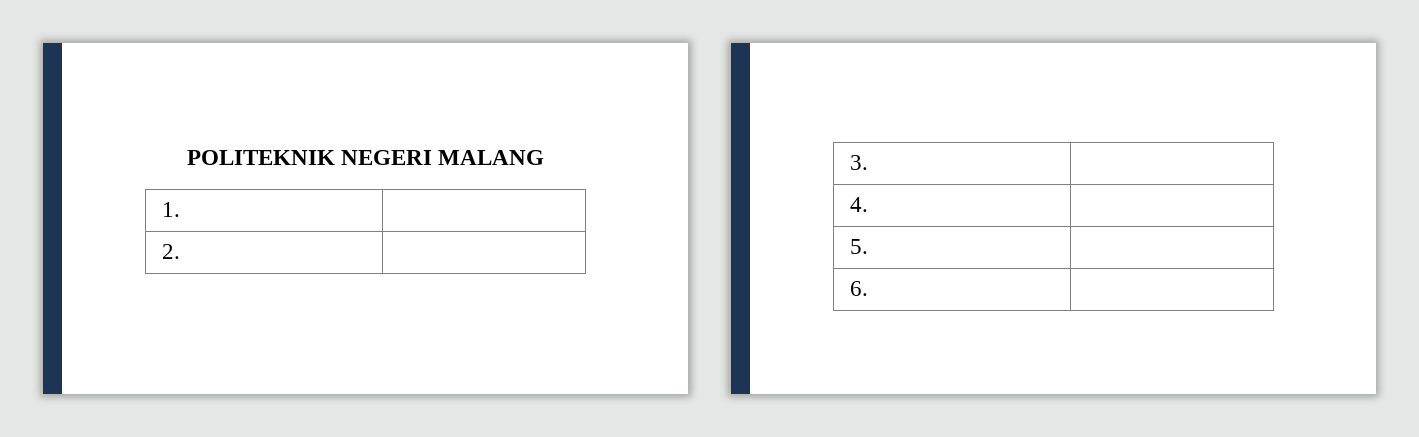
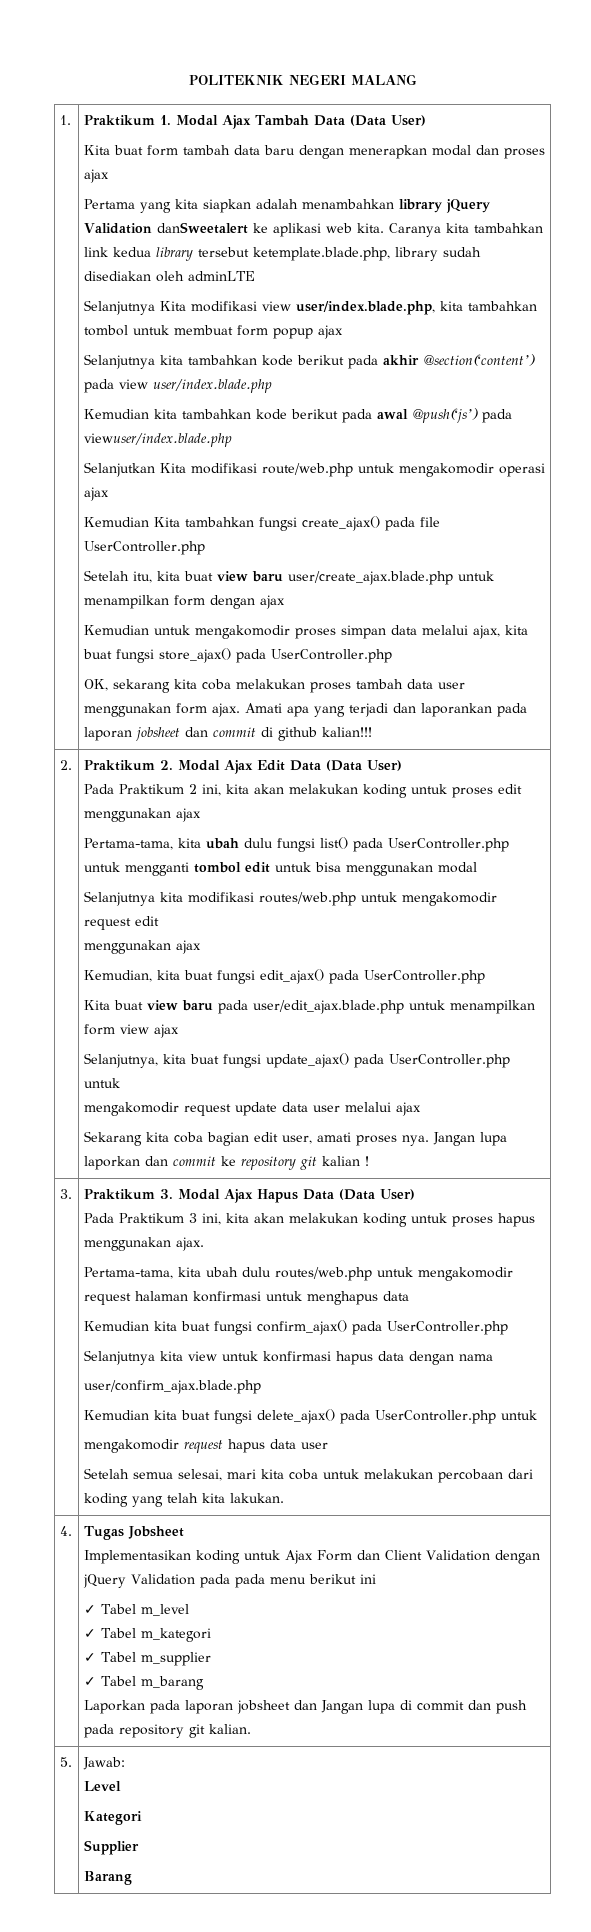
[161,244,180,259] [849,155,868,170] [849,197,868,212] [849,239,868,254] [849,281,868,296] // 2. | // 3. | // 4. | // 5. | // 6. | -> [83,115,426,129] [83,145,545,159] [83,169,109,183] [83,199,490,213] [83,222,543,237] [83,247,481,261] [83,271,255,282] [83,300,537,315] [83,325,343,339] [83,354,535,369] [83,379,272,393] [83,408,512,423] [83,433,232,447] [83,462,545,477] [83,487,109,501] [83,516,440,531] [83,541,205,555] [83,570,494,585] [83,595,285,609] [83,625,528,639] [82,648,392,663] [83,679,465,693] [83,703,527,717] [83,727,372,741] [59,760,72,770] [83,760,402,774] [83,784,522,798] [83,808,201,822] [83,837,509,852] [83,862,477,876] [83,891,497,906] [83,916,159,930] [83,940,201,954] [83,969,485,984] [83,1000,535,1014] [83,1024,179,1038] [83,1053,510,1068] [83,1078,120,1088] [83,1102,421,1116] [83,1131,507,1146] [83,1156,369,1170] [59,1189,72,1199] [83,1189,415,1203] [83,1213,535,1227] [83,1237,204,1251] [83,1267,513,1281] [83,1291,409,1305] [83,1320,508,1335] [83,1350,493,1365] [83,1380,261,1394] [83,1409,537,1424] [83,1439,328,1453] [83,1468,533,1483] [83,1493,284,1507] [59,1526,72,1536] [83,1526,184,1540] [83,1550,540,1564] [82,1574,376,1588] [83,1604,189,1616] [83,1628,211,1642] [83,1652,211,1666] [83,1676,204,1690] [83,1700,527,1714] [83,1724,251,1738] [59,1757,72,1767] [82,1757,125,1770] [83,1781,121,1791] [83,1811,142,1825] [83,1840,139,1855] [83,1871,132,1885] Praktikum 1. Modal Ajax Tambah Data (Data User) // Kita buat form tambah data baru dengan menerapkan modal dan proses ajax // Pertama yang kita siapkan adalah menambahkan library jQuery Validation danSweetalert ke aplikasi web kita. Caranya kita tambahkan link kedua library tersebut ketemplate.blade.php, library sudah disediakan oleh adminLTE // Selanjutnya Kita modifikasi view user/index.blade.php, kita tambahkan tombol untuk membuat form popup ajax // Selanjutnya kita tambahkan kode berikut pada akhir @section(‘content’) pada view user/index.blade.php // Kemudian kita tambahkan kode berikut pada awal @push(‘js’) pada viewuser/index.blade.php // Selanjutkan Kita modifikasi route/web.php untuk mengakomodir operasi ajax // Kemudian Kita tambahkan fungsi create_ajax() pada file UserController.php // Setelah itu, kita buat view baru user/create_ajax.blade.php untuk menampilkan form dengan ajax // Kemudian untuk mengakomodir proses simpan data melalui ajax, kita buat fungsi store_ajax() pada UserController.php // OK, sekarang kita coba melakukan proses tambah data user menggunakan form ajax. Amati apa yang terjadi dan laporankan pada laporan jobsheet dan commit di github kalian!!! // 2. | Praktikum 2. Modal Ajax Edit Data (Data User) // Pada Praktikum 2 ini, kita akan melakukan koding untuk proses edit menggunakan ajax // Pertama-tama, kita ubah dulu fungsi list() pada UserController.php untuk mengganti tombol edit untuk bisa menggunakan modal // Selanjutnya kita modifikasi routes/web.php untuk mengakomodir request edit // menggunakan ajax // Kemudian, kita buat fungsi edit_ajax() pada UserController.php // Kita buat view baru pada user/edit_ajax.blade.php untuk menampilkan form view ajax // Selanjutnya, kita buat fungsi update_ajax() pada UserController.php untuk // mengakomodir request update data user melalui ajax // Sekarang kita coba bagian edit user, amati proses nya. Jangan lupa laporkan dan commit ke repository git kalian ! // 3. | Praktikum 3. Modal Ajax Hapus Data (Data User) // Pada Praktikum 3 ini, kita akan melakukan koding untuk proses hapus menggunakan ajax. // Pertama-tama, kita ubah dulu routes/web.php untuk mengakomodir request halaman konfirmasi untuk menghapus data // Kemudian kita buat fungsi confirm_ajax() pada UserController.php // Selanjutnya kita view untuk konfirmasi hapus data dengan nama // user/confirm_ajax.blade.php // Kemudian kita buat fungsi delete_ajax() pada UserController.php untuk // mengakomodir request hapus data user // Setelah semua selesai, mari kita coba untuk melakukan percobaan dari koding yang telah kita lakukan. // 4. | Tugas Jobsheet // Implementasikan koding untuk Ajax Form dan Client Validation dengan jQuery Validation pada pada menu berikut ini // ✓ Tabel m_level // ✓ Tabel m_kategori // ✓ Tabel m_supplier // ✓ Tabel m_barang // Laporkan pada laporan jobsheet dan Jangan lupa di commit dan push pada repository git kalian. // 5. | Jawab: // Level // Kategori // Supplier // Barang

